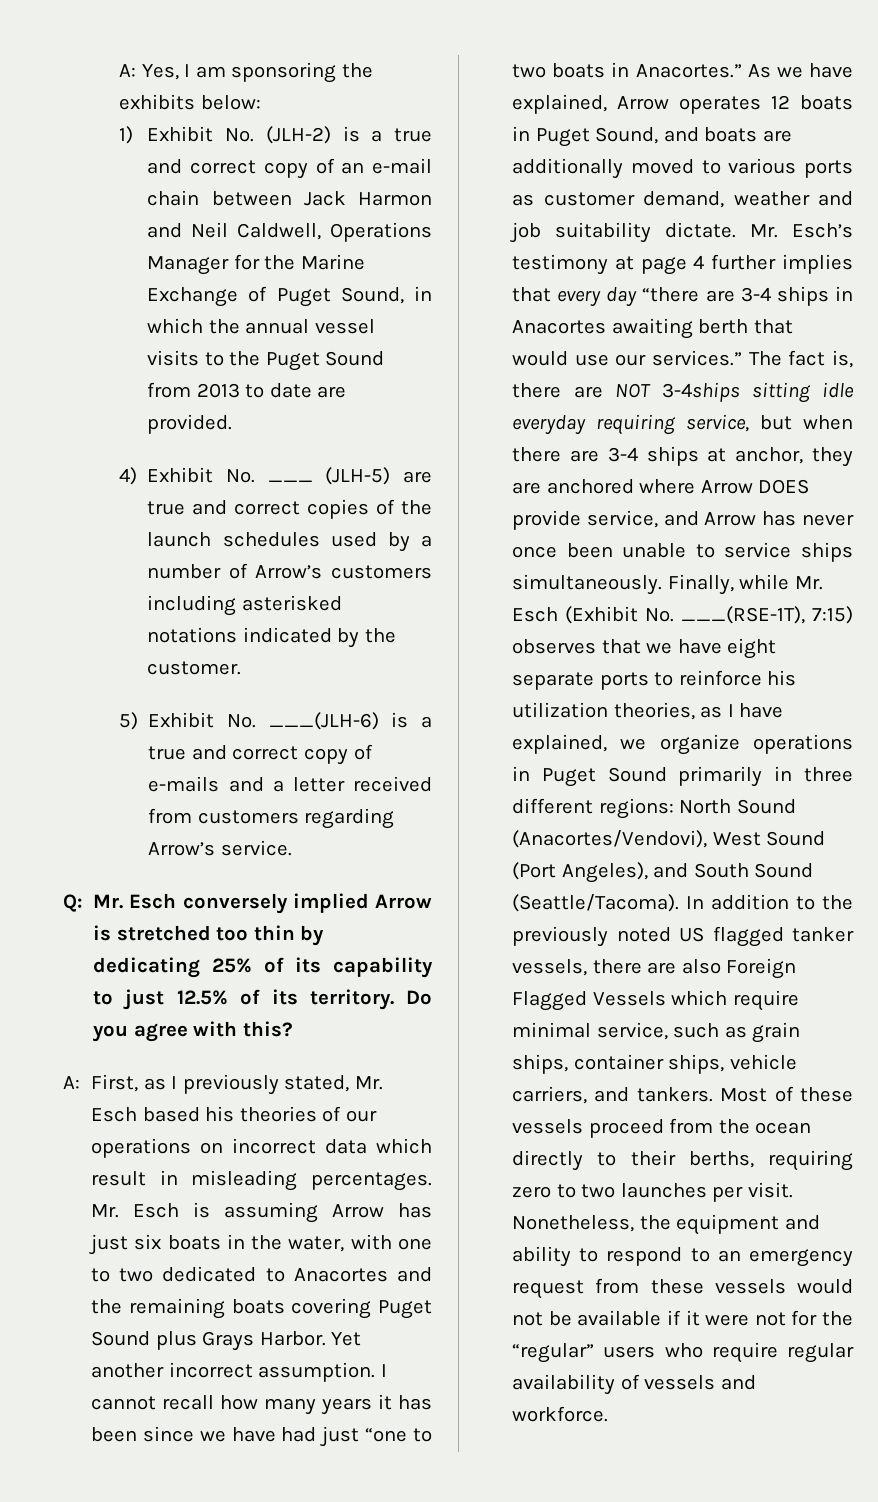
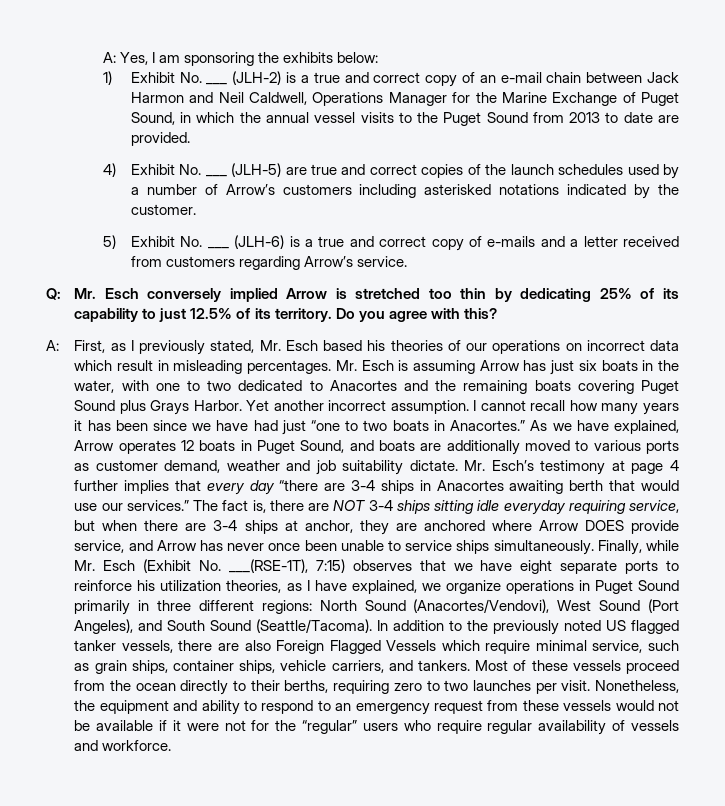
(254, 135) none -> [206,83,228,85] ___
[268,712,379,730] ___(JLH-6) -> [207,235,285,249] ___ (JLH-6)
[661,382,740,402] 3-4ships -> [368,500,430,514] 3-4 ships

